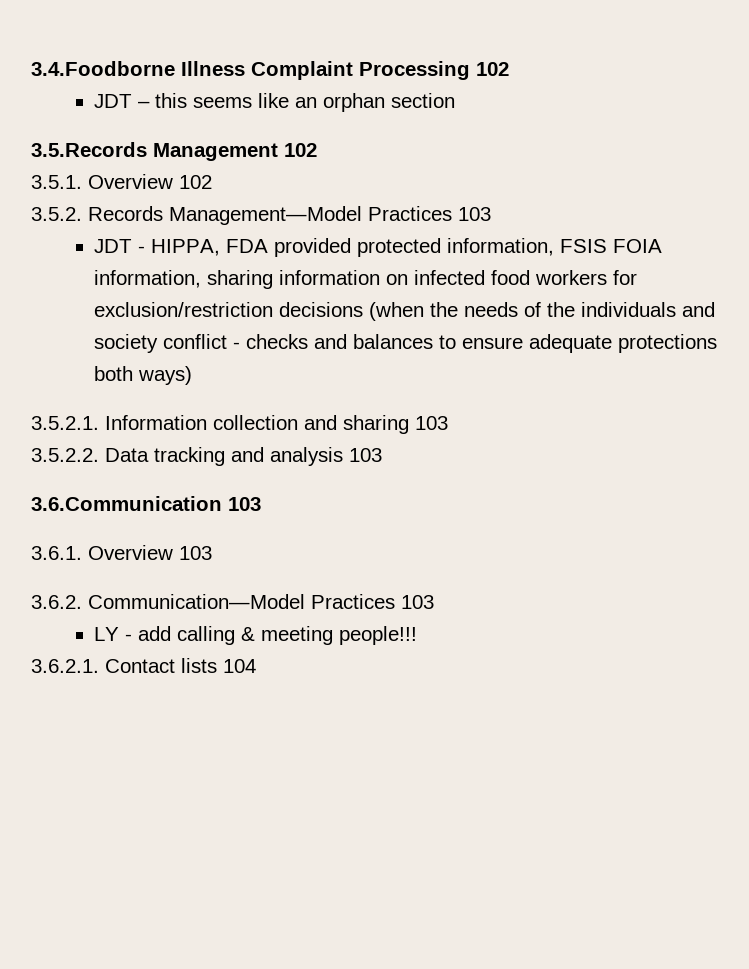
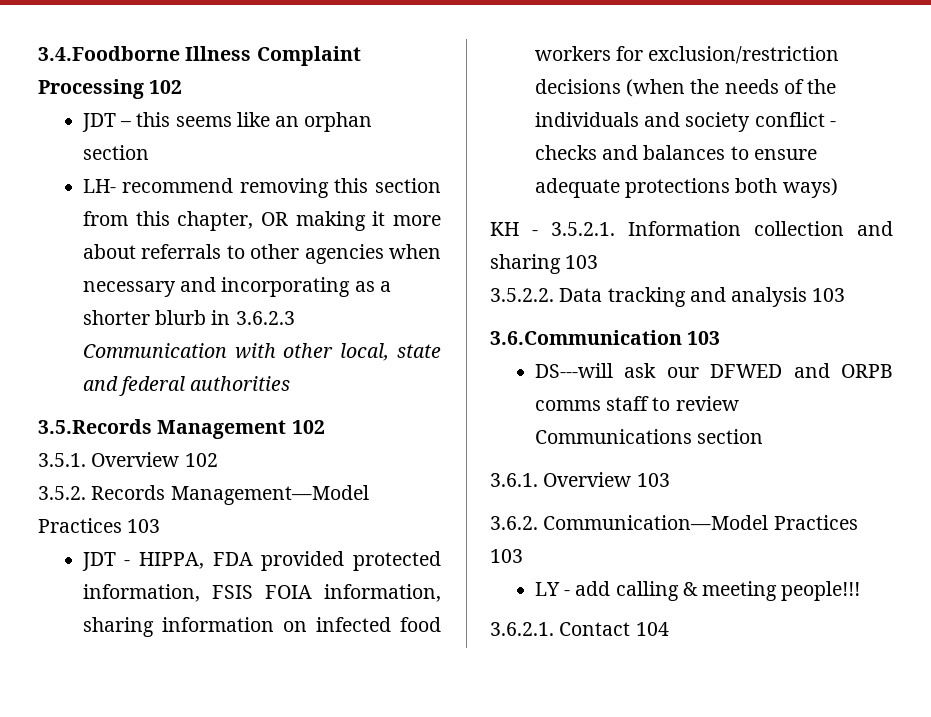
(455, 100) none -> [82,178,441,198] [82,211,441,231] [82,244,442,264] [82,277,391,297] [82,310,295,325] [82,343,441,361] [82,376,291,396] // LH- recommend removing this section from this chapter, OR making it more about referrals to other agencies when necessary and incorporating as a shorter blurb in 3.6.2.3 Communication with other local, state and federal authorities
(192, 375) none -> [490,222,538,236] KH -
(261, 504) none -> [534,363,893,378] [534,396,739,411] [534,429,764,444] // DS---will ask our DFWED and ORPB comms staff to review Communications section
[181,658,217,673] lists -> (631, 629) none

